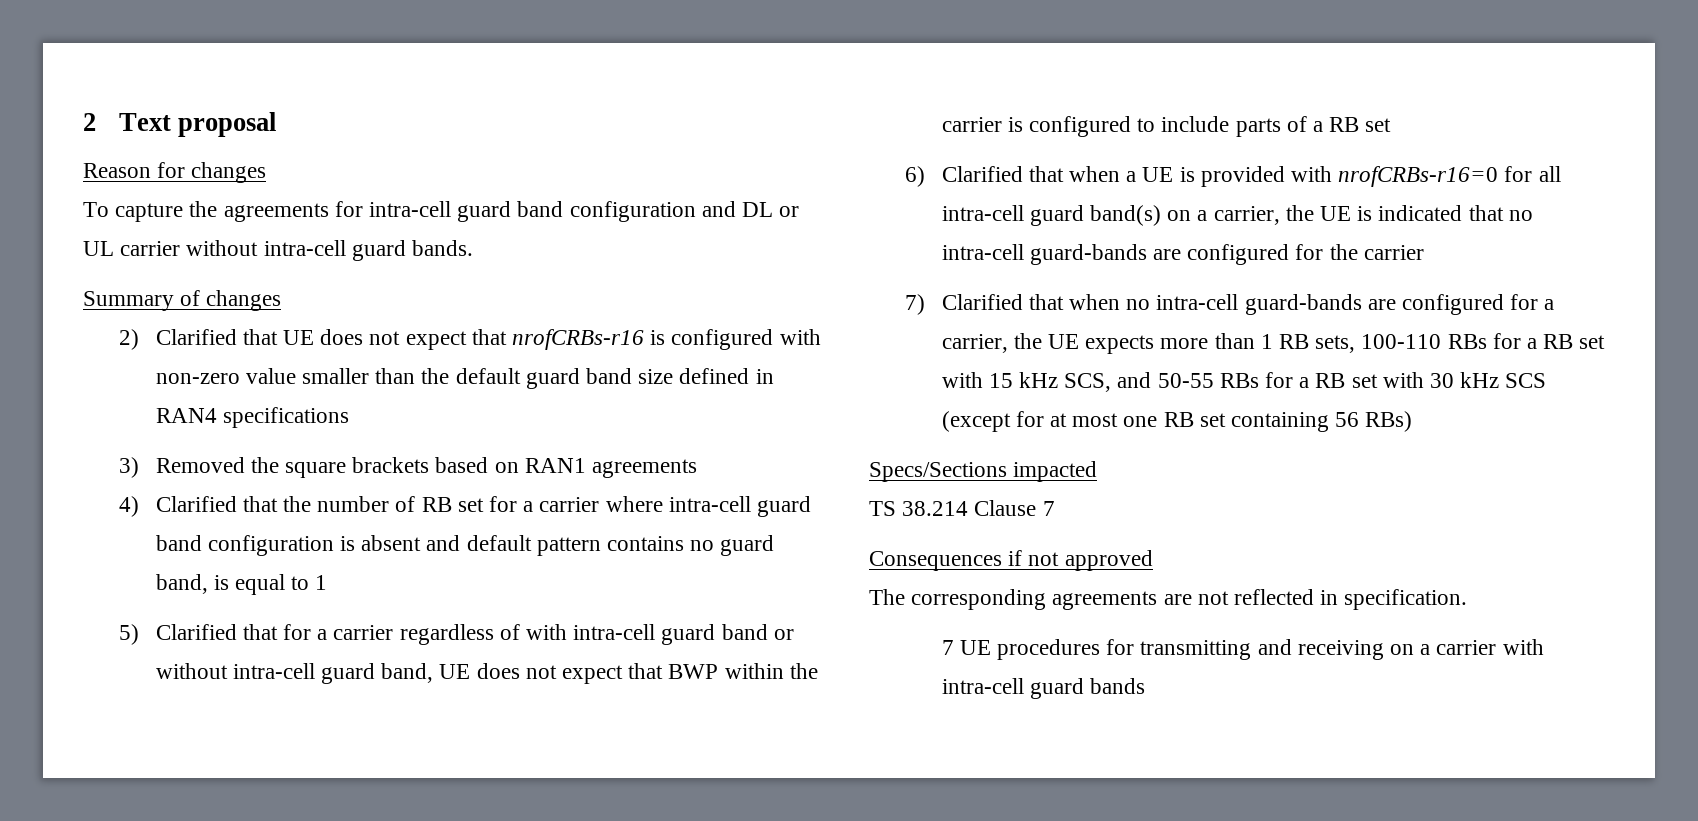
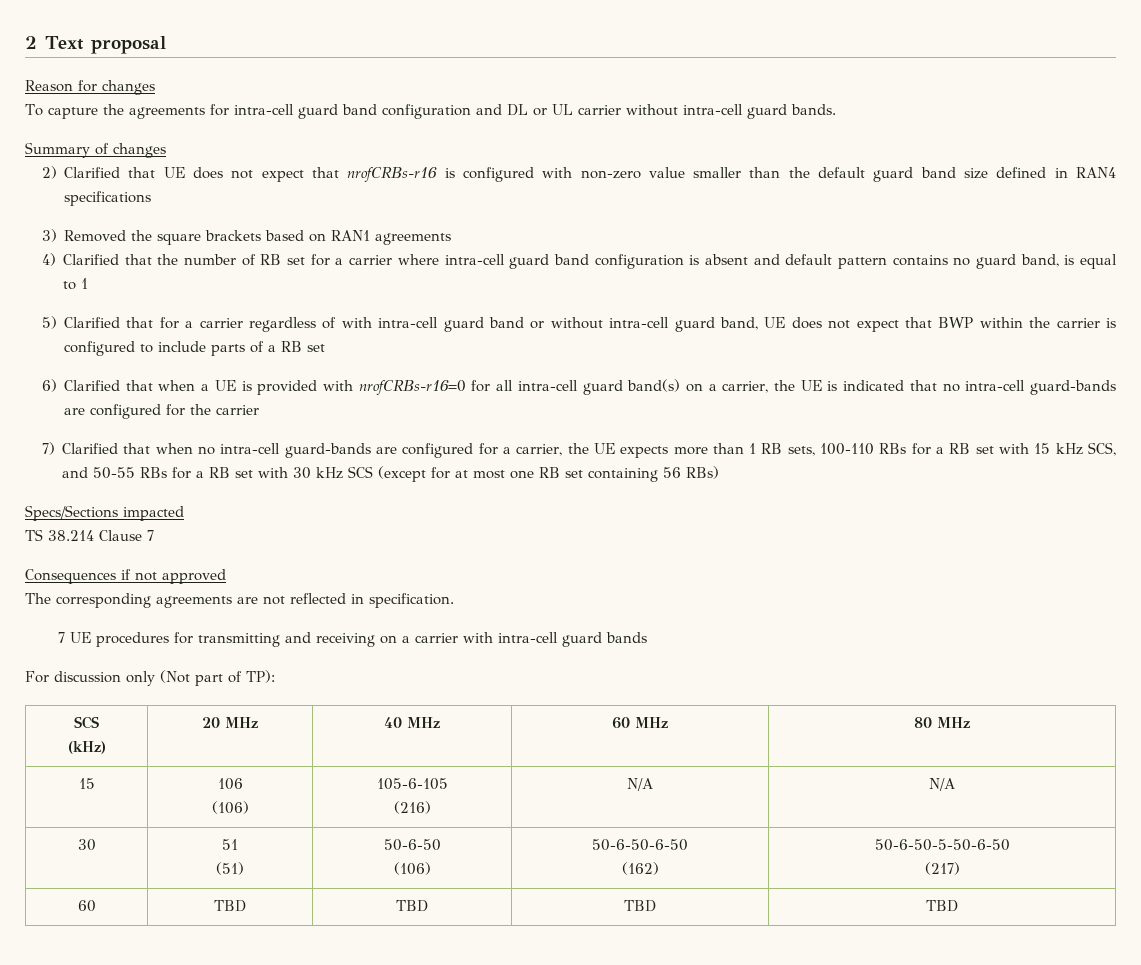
(1145, 686) none -> [25,670,275,686] [74,716,99,729] [67,741,106,754] [202,717,258,728] [384,717,440,728] [612,717,668,729] [914,717,970,728] [78,778,95,789] [217,778,243,790] [211,801,249,814] [376,778,448,790] [393,801,431,814] [627,778,653,791] [929,778,955,791] [77,839,96,851] [222,839,238,850] [216,862,244,875] [383,839,441,851] [393,862,431,875] [592,839,688,851] [621,862,659,875] [874,839,1010,851] [924,862,960,875] [77,900,96,912] [214,900,246,912] [396,900,428,912] [624,900,656,912] [926,900,958,912] // For discussion only (Not part of TP): // SCS // (kHz) | 20 MHz | 40 MHz | 60 MHz | 80 MHz // 15 | 106 // (106) | 105-6-105 // (216) | N/A | N/A // 30 | 51 // (51) | 50-6-50 // (106) | 50-6-50-6-50 // (162) | 50-6-50-5-50-6-50 // (217) // 60 | TBD | TBD | TBD | TBD

